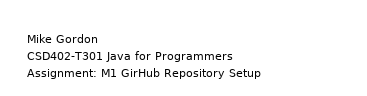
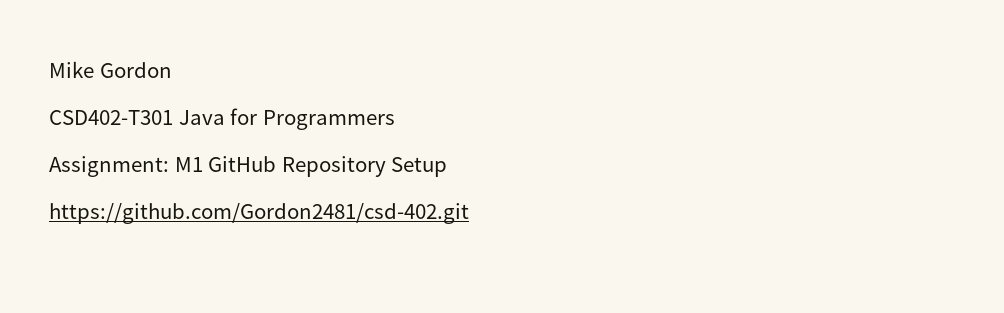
[121,68,160,77] GirHub -> [208,156,277,172] GitHub
(261, 74) none -> [49,203,469,224] // https://github.com/Gordon2481/csd-402.git

